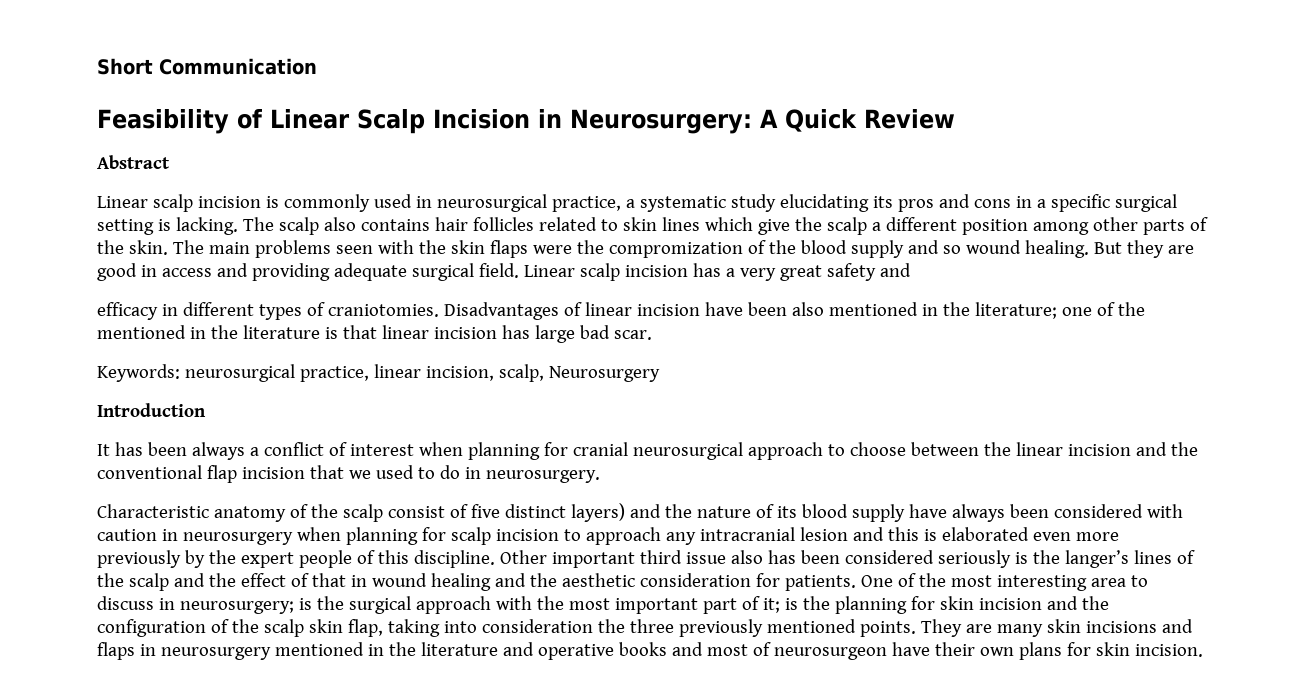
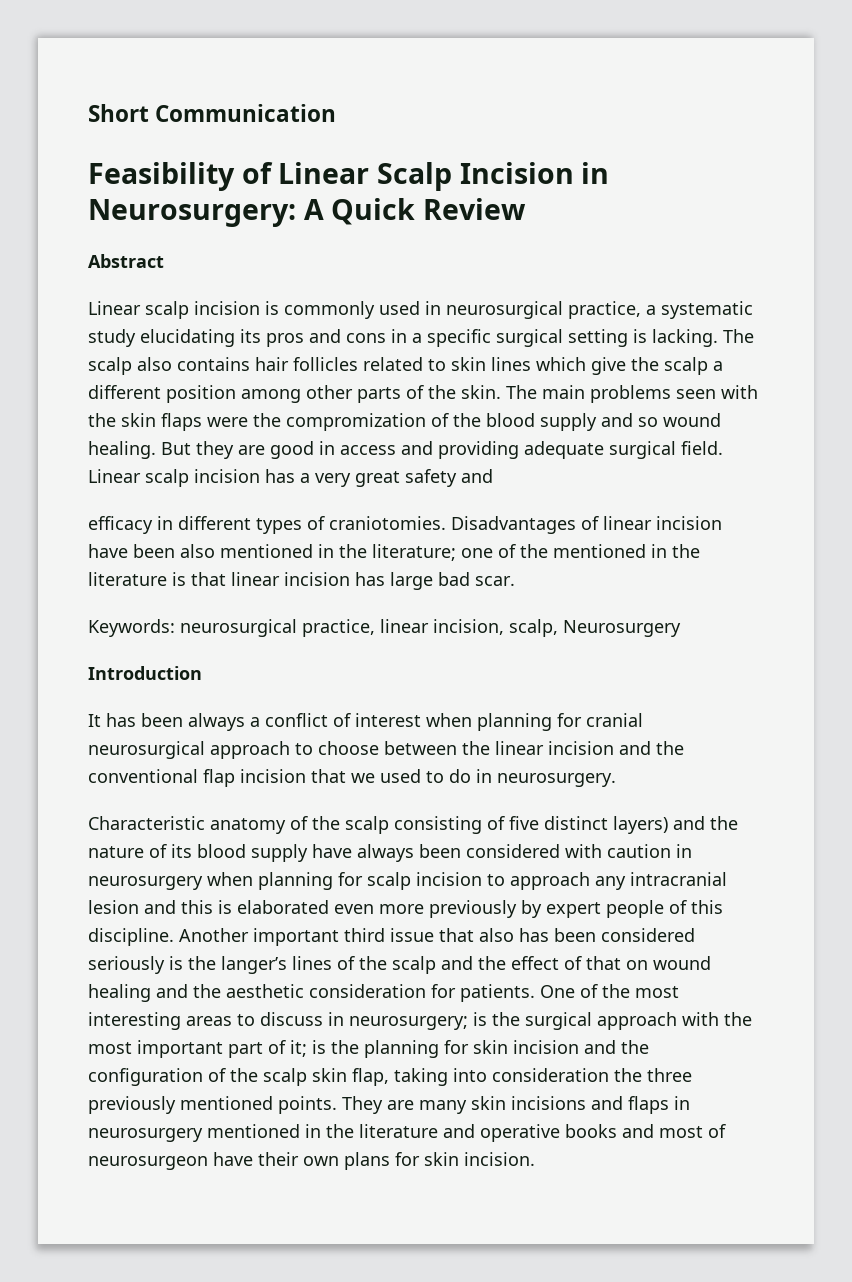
[387,506,445,518] consist -> [394,816,482,834] consisting
[208,550,236,564] the -> (542, 909) none
[499,550,547,564] Other -> [179,928,249,942] Another
(726, 558) none -> [439,928,474,942] that
[350,575,367,587] in -> [626,960,648,970] on
[1090,578,1126,587] area -> [186,1016,232,1026] areas

